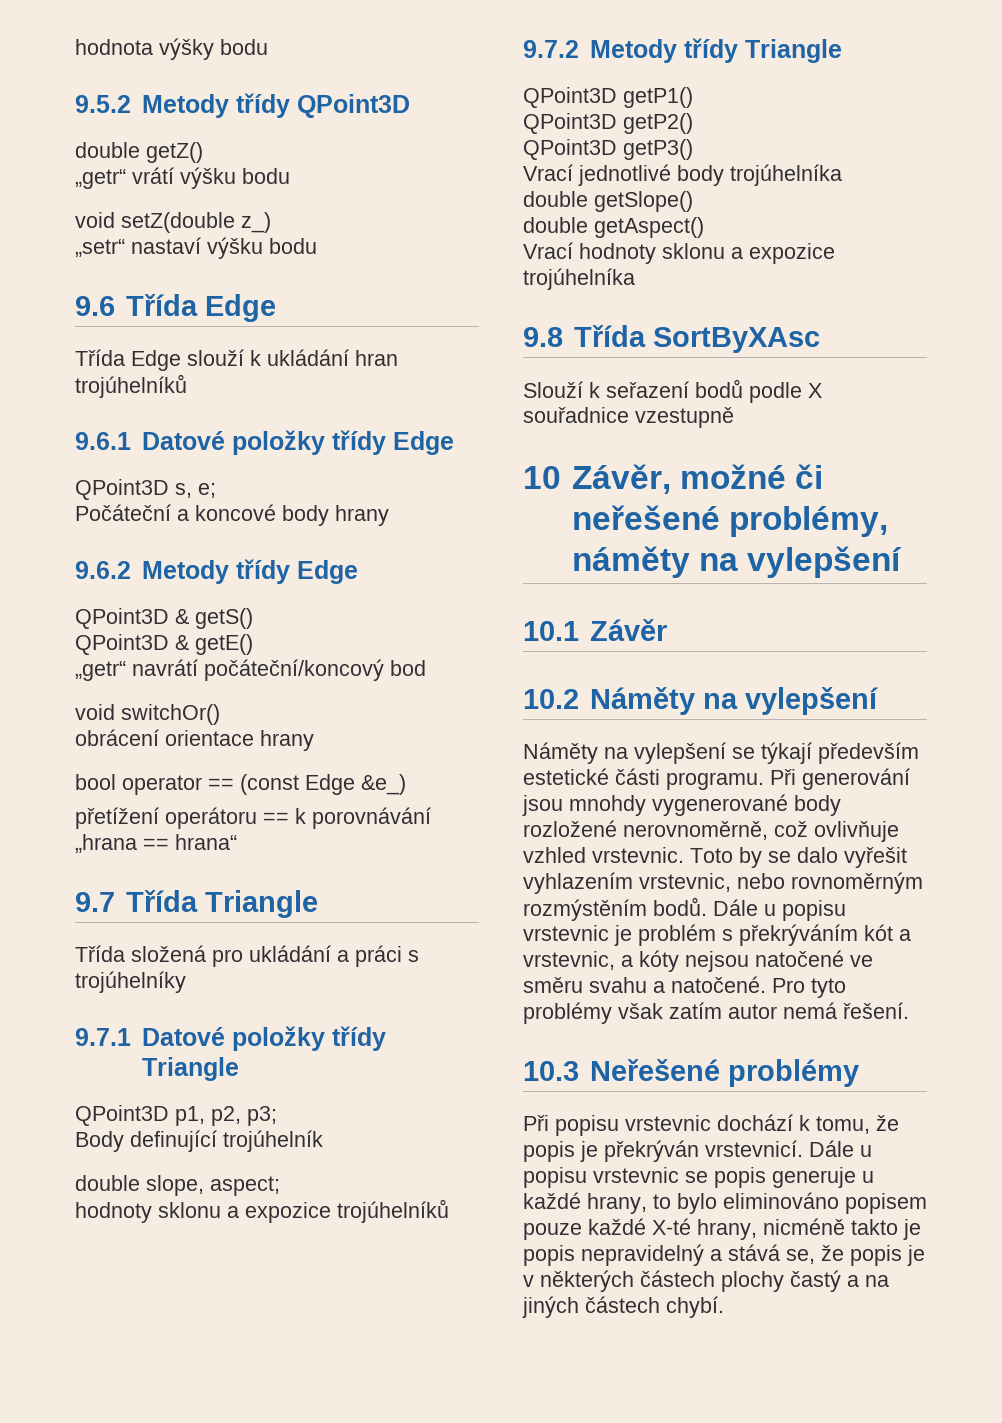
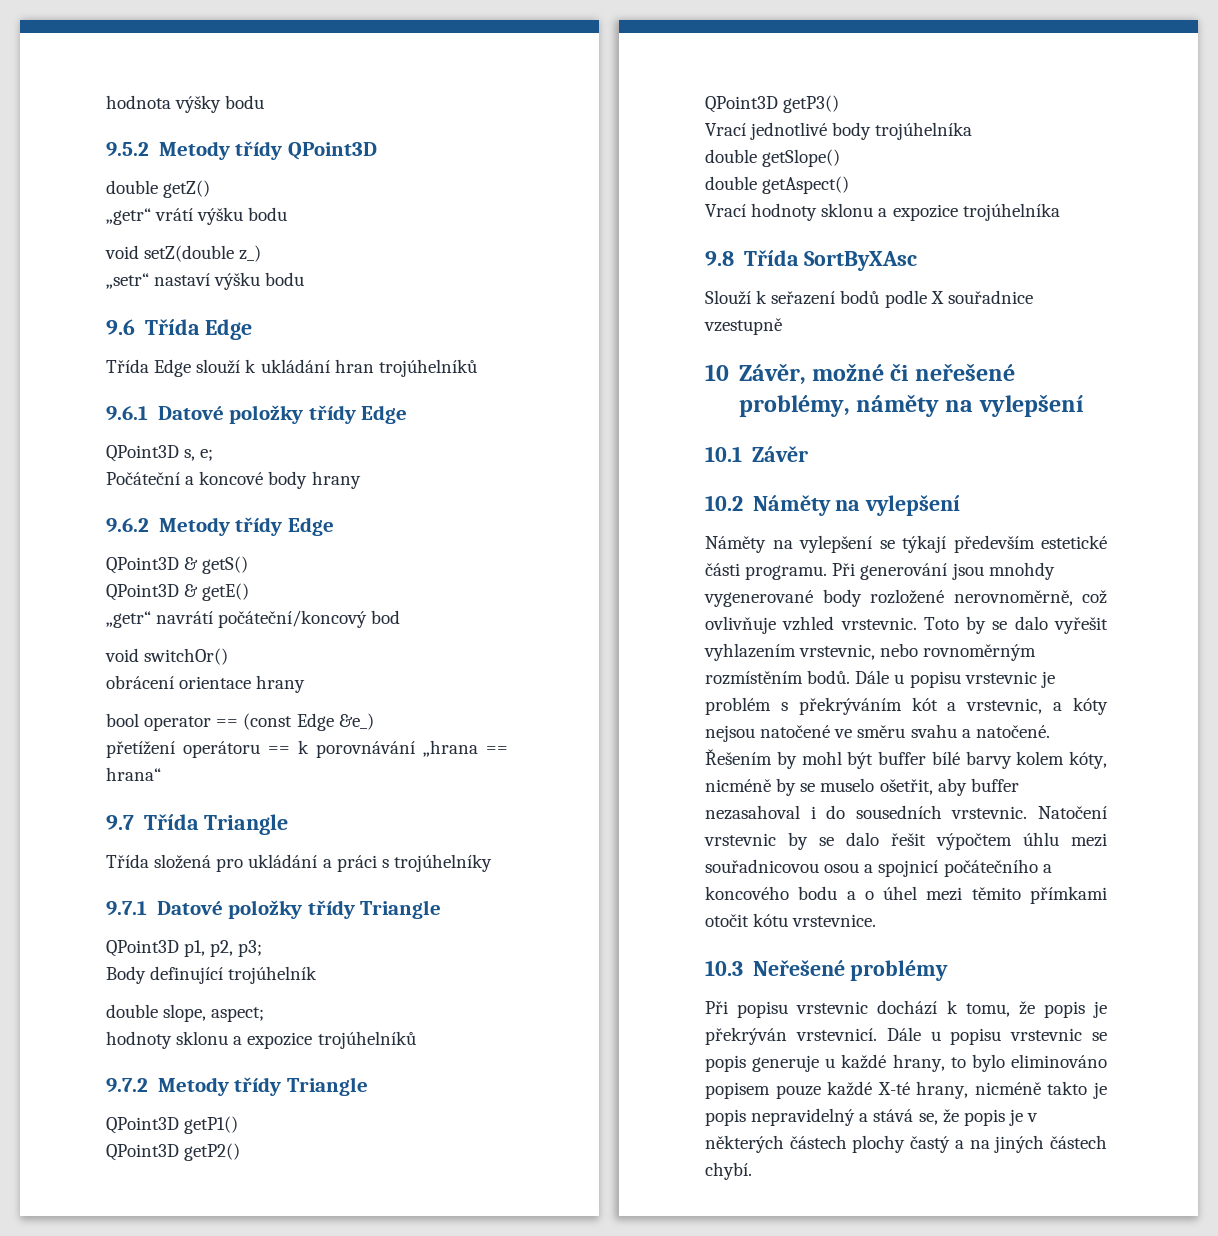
[523,899,647,921] rozmýstěním -> [705,671,803,685] rozmístěním
[772,978,846,998] [523,1002,909,1024] Pro tyto problémy však zatím autor nemá řešení. -> [705,749,1107,769] [705,778,1019,796] [705,805,1107,820] [704,832,1107,850] [705,859,1052,877] [705,886,1107,904] [705,913,877,927] Řešením by mohl být buffer bílé barvy kolem kóty, nicméně by se muselo ošetřit, aby buffer nezasahoval i do sousedních vrstevnic. Natočení vrstevnic by se dalo řešit výpočtem úhlu mezi souřadnicovou osou a spojnicí počátečního a koncového bodu a o úhel mezi těmito přímkami otočit kótu vrstevnice.

